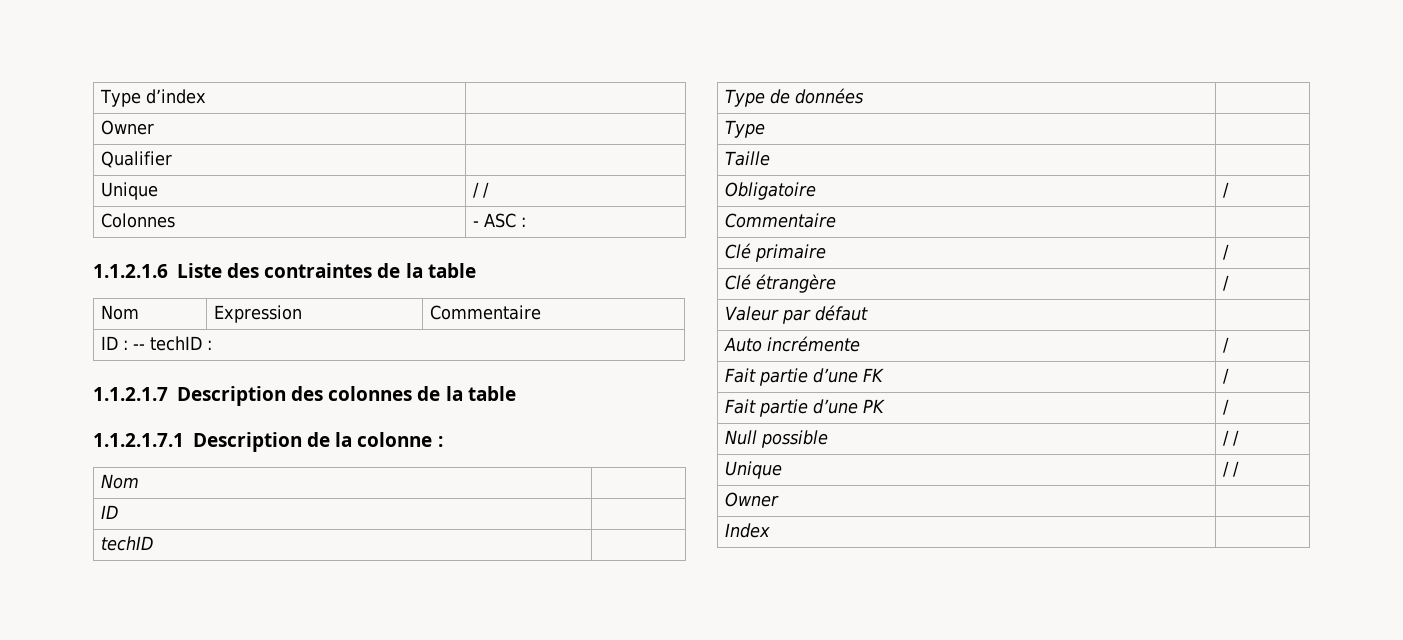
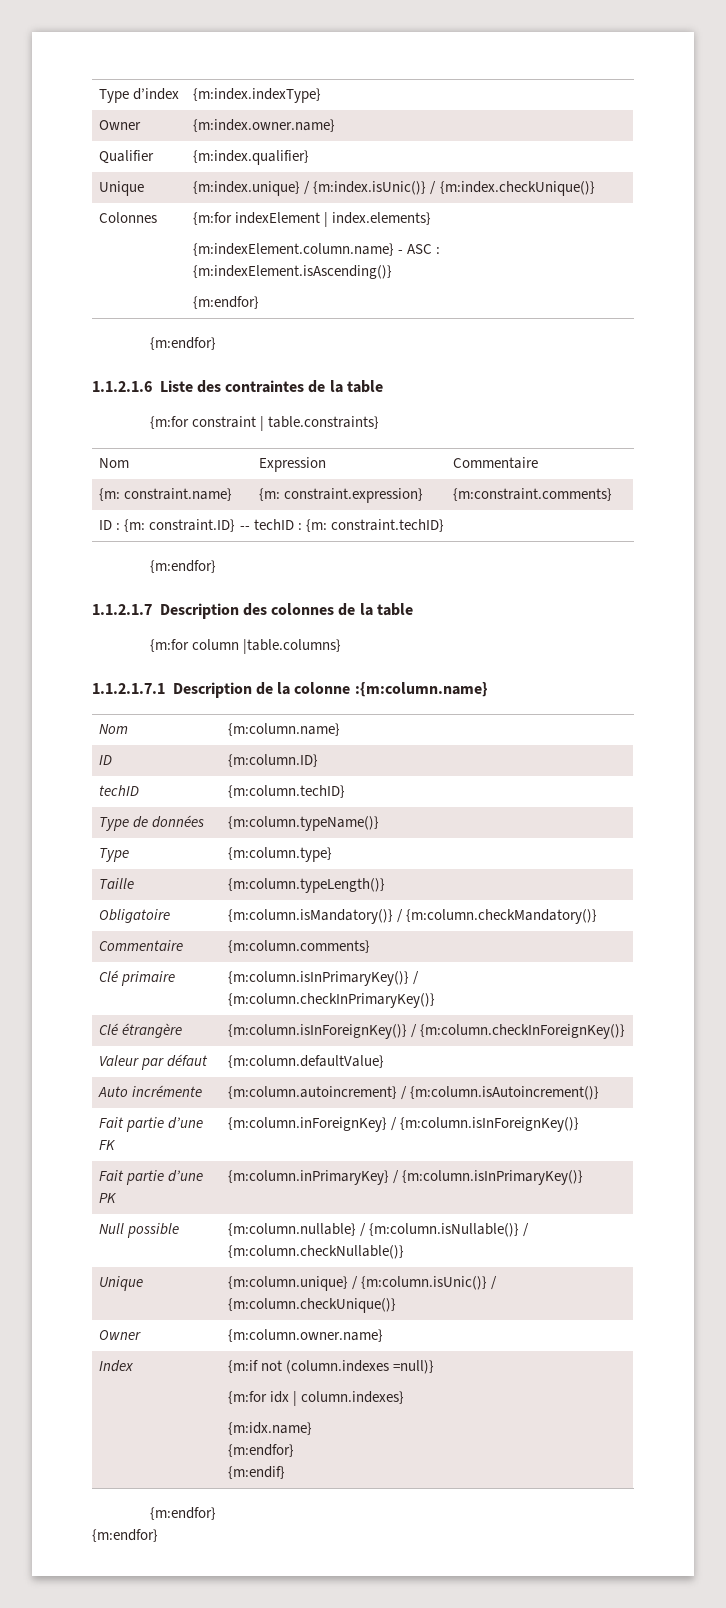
[101,120,155,135] // Owner | -> [193,88,322,103] [99,120,142,130] [193,119,336,132] {m:index.indexType} // Owner | {m:index.owner.name}
[101,182,159,200] [473,182,490,198] // Unique | / / -> [193,150,310,165] [99,181,145,196] [193,181,595,196] {m:index.qualifier} // Unique | {m:index.unique} / {m:index.isUnic()} / {m:index.checkUnique()}
(176, 220) none -> [193,212,432,227] [193,243,395,256] {m:for indexElement | index.elements} // {m:indexElement.column.name}
(527, 222) none -> [193,265,393,279] [193,296,260,309] [150,337,217,350] {m:indexElement.isAscending()} // {m:endfor} // {m:endfor}
(476, 270) none -> [150,416,380,431] // {m:for constraint | table.constraints}
(542, 312) none -> [99,488,233,501] [259,488,424,503] [453,488,613,501] // {m: constraint.name} | {m: constraint.expression} | {m:constraint.comments}
(129, 345) none -> [124,519,236,532] {m: constraint.ID}
(213, 345) none -> [305,519,444,532] [150,560,217,573] {m: constraint.techID} // {m:endfor}
(516, 393) none -> [150,639,342,654] // {m:for column |table.columns}
[437,436,443,447] [101,474,140,489] : // Nom | -> [354,682,488,697] [99,724,129,734] [228,723,341,736] :{m:column.name} // Nom | {m:column.name}
(119, 512) none -> [228,754,319,767] {m:column.ID}
(154, 543) none -> [228,785,346,798] {m:column.techID}
(865, 96) none -> [228,816,380,831] {m:column.typeName()}
(766, 129) none -> [228,847,333,862] {m:column.type}
(771, 158) none -> [228,878,386,893] {m:column.typeLength()}
[1223,182,1230,198] / -> [228,909,598,924] {m:column.isMandatory()} / {m:column.checkMandatory()}
(837, 220) none -> [228,940,371,953] {m:column.comments}
[1223,244,1230,260] / -> [228,971,420,986] [228,993,436,1008] {m:column.isInPrimaryKey()} / {m:column.checkInPrimaryKey()}
[1223,275,1230,291] / -> [228,1024,626,1039] {m:column.isInForeignKey()} / {m:column.checkInForeignKey()}
(869, 313) none -> [228,1055,385,1068] {m:column.defaultValue}
[1223,337,1230,353] / -> [228,1086,600,1100] {m:column.autoincrement} / {m:column.isAutoincrement()}
[1223,368,1230,384] / -> [228,1117,580,1132] {m:column.inForeignKey} / {m:column.isInForeignKey()}
[1223,399,1230,415] / -> [228,1170,584,1185] {m:column.inPrimaryKey} / {m:column.isInPrimaryKey()}
[1223,430,1240,446] [725,461,783,479] [1223,461,1240,477] [725,492,780,507] / / // Unique | / / // Owner | -> [228,1223,530,1237] [228,1245,405,1259] [99,1276,144,1291] [228,1276,498,1291] [228,1298,397,1313] [99,1330,142,1340] [228,1329,384,1342] {m:column.nullable} / {m:column.isNullable()} / {m:column.checkNullable()} // Unique | {m:column.unique} / {m:column.isUnic()} / {m:column.checkUnique()} // Owner | {m:column.owner.name}
(771, 530) none -> [228,1360,435,1374] [228,1391,405,1406] [228,1422,313,1435] [228,1444,295,1457] [228,1466,286,1479] [150,1507,217,1520] [92,1529,158,1542] {m:if not (column.indexes =null)} // {m:for idx | column.indexes} // {m:idx.name} // {m:endfor} // {m:endif} // {m:endfor} // {m:endfor}

